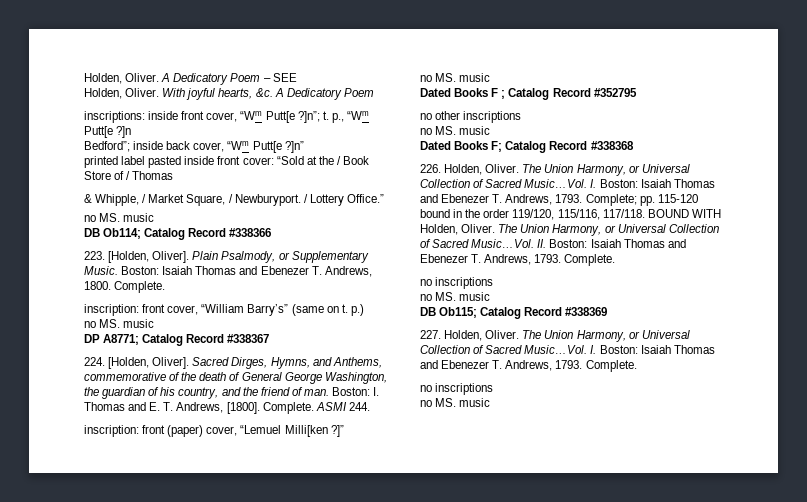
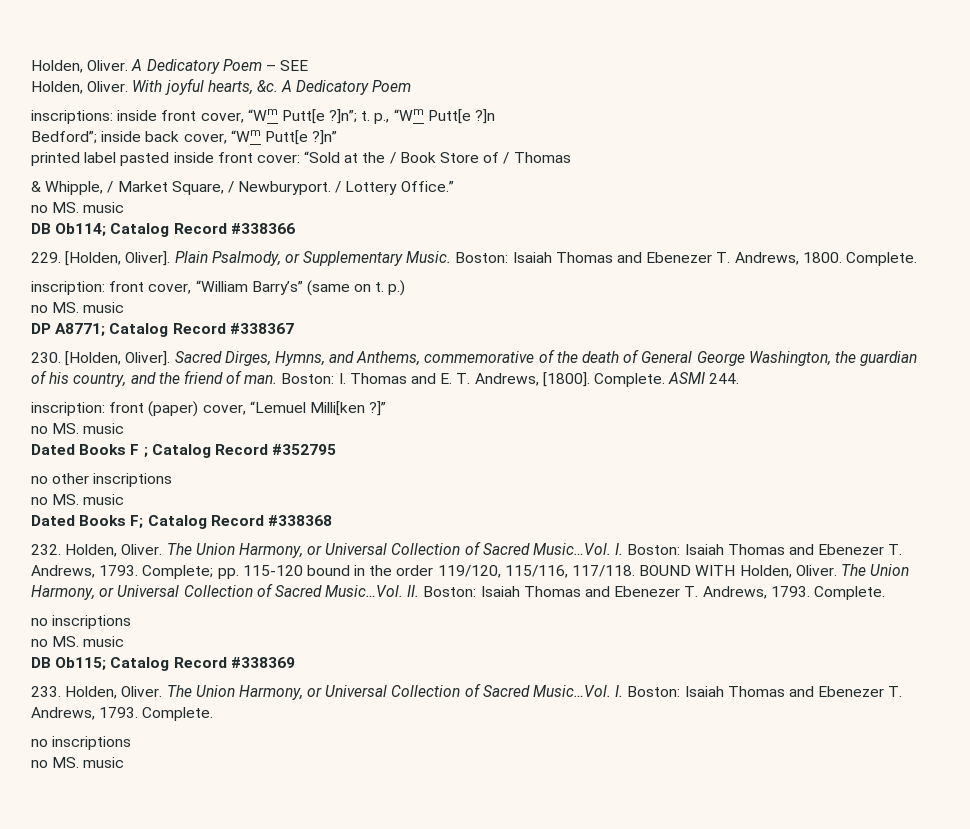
[84,251,105,260] 223. -> [31,252,61,263] 229.
[84,357,105,366] 224. -> [31,352,61,363] 230.
[420,164,441,173] 226. -> [31,544,61,555] 232.
[420,330,441,339] 227. -> [31,686,61,697] 233.

